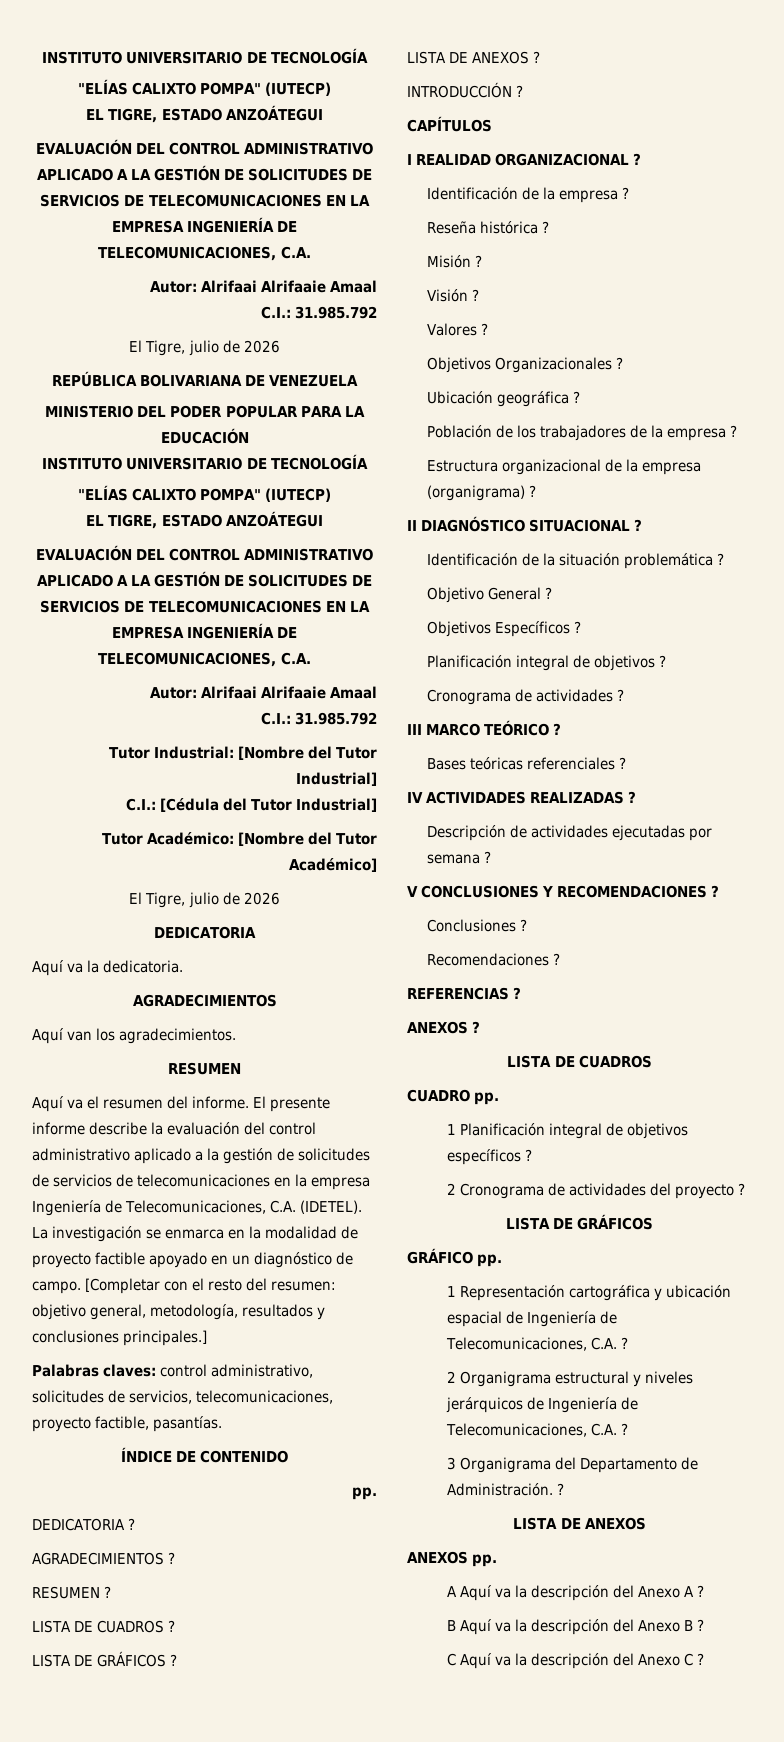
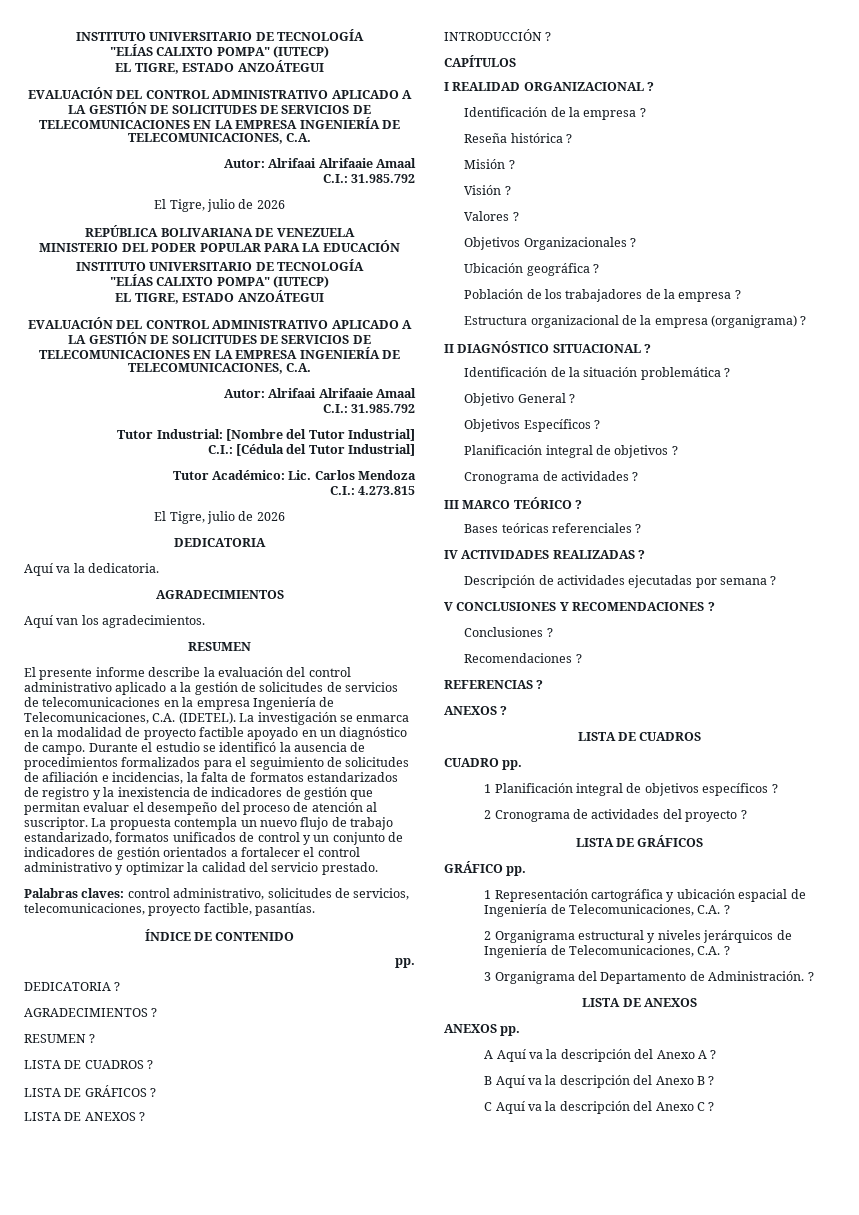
[237,832,378,846] [289,858,377,872] [Nombre del Tutor Académico] -> [288,470,416,480] [329,486,415,495] Lic. Carlos Mendoza // C.I.: 4.273.815
[32,1096,250,1112] Aquí va el resumen del informe. -> (251, 646) none
[85,1278,337,1294] [32,1304,326,1320] [32,1330,208,1346] [Completar con el resto del resumen: objetivo general, metodología, resultados y conclusiones principales.] -> [88,742,366,752] [24,757,410,770] [24,772,398,784] [24,787,374,800] [24,802,377,815] [24,817,393,830] [24,832,403,845] [24,847,360,860] [24,862,378,875] Durante el estudio se identificó la ausencia de procedimientos formalizados para el seguimiento de solicitudes de afiliación e incidencias, la falta de formatos estandarizados de registro y la inexistencia de indicadores de gestión que permitan evaluar el desempeño del proceso de atención al suscriptor. La propuesta contempla un nuevo flujo de trabajo estandarizado, formatos unificados de control y un conjunto de indicadores de gestión orientados a fortalecer el control administrativo y optimizar la calidad del servicio prestado.

